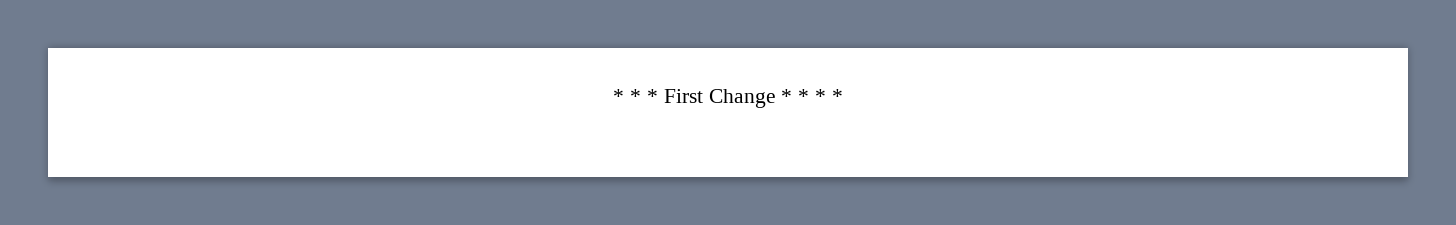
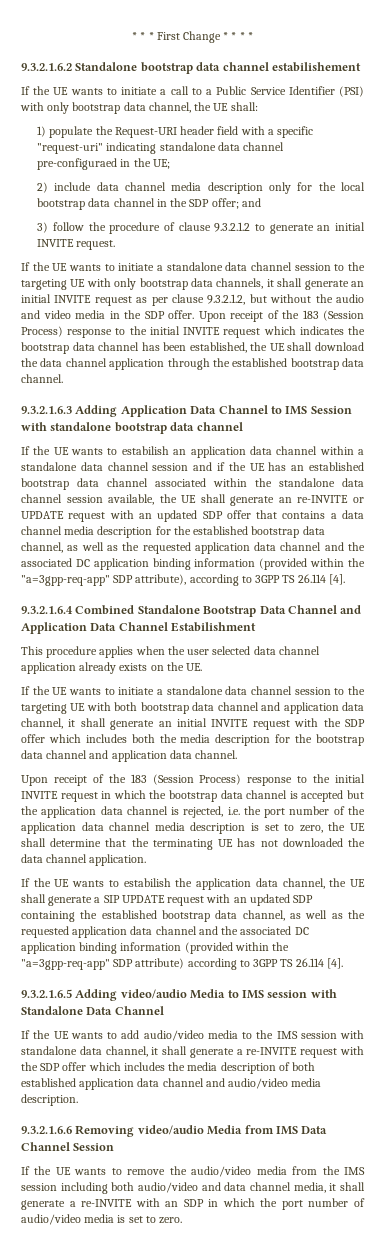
(843, 96) none -> [21,62,361,74] [21,86,364,97] [20,102,258,114] [37,126,314,138] [37,142,285,154] [37,158,170,170] [37,182,365,194] [37,198,261,210] [37,222,365,234] [37,239,116,250] [21,262,366,271] [21,278,364,290] [21,294,364,306] [21,310,364,322] [21,326,365,338] [21,342,364,354] [21,358,364,370] [21,374,63,383] [21,405,352,417] [21,422,243,434] [21,446,365,458] [21,462,365,471] [21,478,364,490] [21,494,364,506] [21,510,365,522] [21,526,325,538] [21,542,366,554] [21,558,365,570] [21,574,345,586] [21,605,362,617] [21,622,257,634] [21,646,320,658] [21,662,203,674] [21,686,366,695] [21,702,364,714] [21,718,365,730] [21,734,364,746] [21,750,238,762] [21,774,365,786] [21,790,364,802] [21,806,365,818] [21,822,366,834] [21,838,365,850] [21,854,147,866] [21,878,365,890] [21,894,314,906] [21,910,365,922] [21,926,309,938] [21,942,290,954] [21,958,343,970] [21,989,337,1001] [21,1006,164,1015] [21,1030,364,1041] [21,1046,364,1058] [21,1062,316,1074] [21,1078,322,1090] [21,1094,78,1106] [21,1125,328,1137] [21,1142,115,1151] [21,1166,365,1177] [21,1182,365,1194] [21,1198,365,1210] [21,1214,183,1225] // 9.3.2.1.6.2 Standalone bootstrap data channel estabilishement // If the UE wants to initiate a call to a Public Service Identifier (PSI) with only bootstrap data channel, the UE shall: // 1) populate the Request-URI header field with a specific "request-uri" indicating standalone data channel pre-configuraed in the UE; // 2) include data channel media description only for the local bootstrap data channel in the SDP offer; and // 3) follow the procedure of clause 9.3.2.1.2 to generate an initial INVITE request. // If the UE wants to initiate a standalone data channel session to the targeting UE with only bootstrap data channels, it shall generate an initial INVITE request as per clause 9.3.2.1.2, but without the audio and video media in the SDP offer. Upon receipt of the 183 (Session Process) response to the initial INVITE request which indicates the bootstrap data channel has been established, the UE shall download the data channel application through the established bootstrap data channel. // 9.3.2.1.6.3 Adding Application Data Channel to IMS Session with standalone bootstrap data channel // If the UE wants to estabilish an application data channel within a standalone data channel session and if the UE has an established bootstrap data channel associated within the standalone data channel session available, the UE shall generate an re-INVITE or UPDATE request with an updated SDP offer that contains a data channel media description for the established bootstrap data channel, as well as the requested application data channel and the associated DC application binding information (provided within the "a=3gpp-req-app" SDP attribute), according to 3GPP TS 26.114 [4]. // 9.3.2.1.6.4 Combined Standalone Bootstrap Data Channel and Application Data Channel Estabilishment // This procedure applies when the user selected data channel application already exists on the UE. // If the UE wants to initiate a standalone data channel session to the targeting UE with both bootstrap data channel and application data channel, it shall generate an initial INVITE request with the SDP offer which includes both the media description for the bootstrap data channel and application data channel. // Upon receipt of the 183 (Session Process) response to the initial INVITE request in which the bootstrap data channel is accepted but the application data channel is rejected, i.e. the port number of the application data channel media description is set to zero, the UE shall determine that the terminating UE has not downloaded the data channel application. // If the UE wants to estabilish the application data channel, the UE shall generate a SIP UPDATE request with an updated SDP containing the established bootstrap data channel, as well as the requested application data channel and the associated DC application binding information (provided within the "a=3gpp-req-app" SDP attribute) according to 3GPP TS 26.114 [4]. // 9.3.2.1.6.5 Adding video/audio Media to IMS session with Standalone Data Channel // If the UE wants to add audio/video media to the IMS session with standalone data channel, it shall generate a re-INVITE request with the SDP offer which includes the media description of both established application data channel and audio/video media description. // 9.3.2.1.6.6 Removing video/audio Media from IMS Data Channel Session // If the UE wants to remove the audio/video media from the IMS session including both audio/video and data channel media, it shall generate a re-INVITE with an SDP in which the port number of audio/video media is set to zero.

